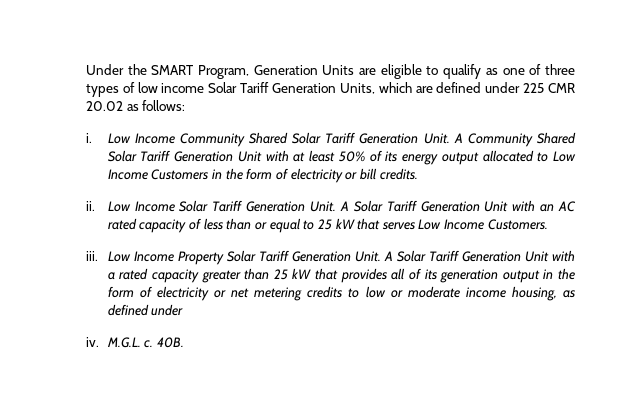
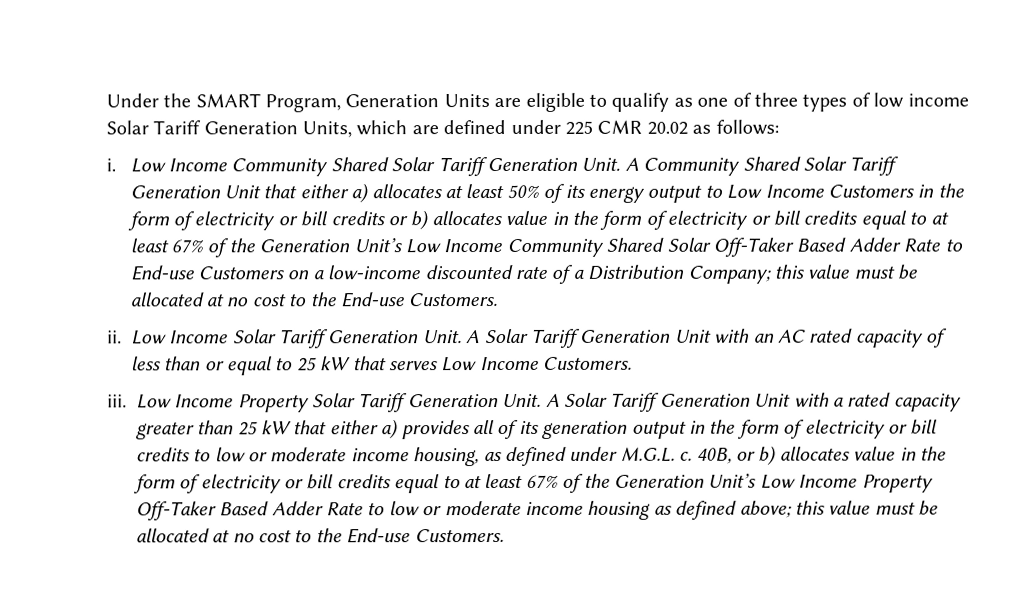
[265,150,289,162] with -> [263,183,442,204] that either a) allocates
[482,150,534,162] allocated -> (703, 194) none
[379,168,418,180] credits. -> [330,210,949,231] [129,237,963,258] [129,264,918,284] [129,292,499,308] credits or b) allocates value in the form of electricity or bill credits equal to at least 67% of the Generation Unit’s Low Income Community Shared Solar Off-Taker Based Adder Rate to End-use Customers on a low-income discounted rate of a Distribution Company; this value must be allocated at no cost to the End-use Customers.
(339, 274) none -> [329,419,400,440] either a)
[231,287,303,301] net metering -> [910,419,939,435] bill
[85,337,99,347] // iv. -> (619, 453) none
[156,337,184,348] 40B. -> [696,445,946,466] [132,472,934,494] [135,500,939,521] [135,528,504,544] 40B, or b) allocates value in the form of electricity or bill credits equal to at least 67% of the Generation Unit’s Low Income Property Off-Taker Based Adder Rate to low or moderate income housing as defined above; this value must be allocated at no cost to the End-use Customers.

